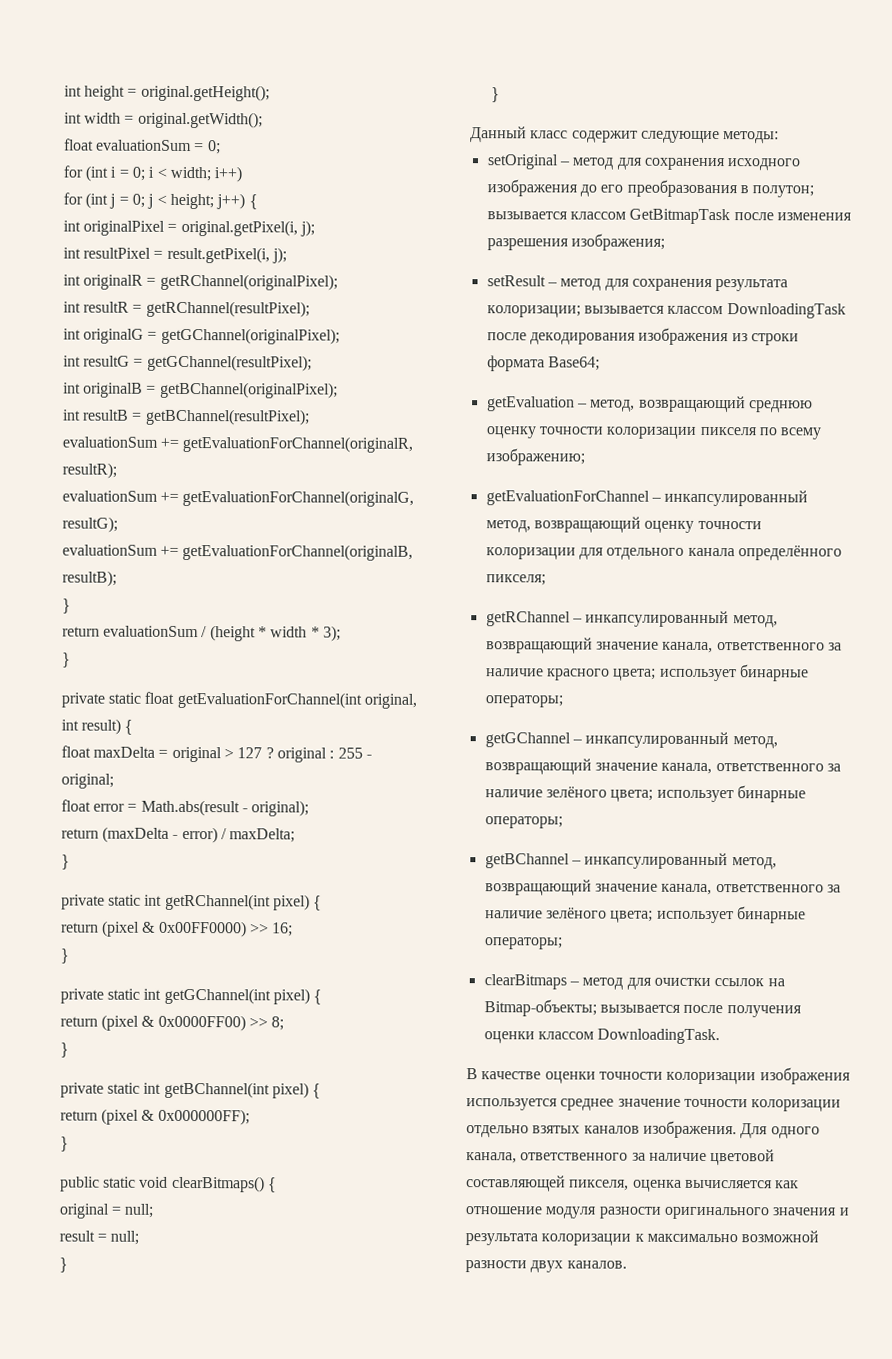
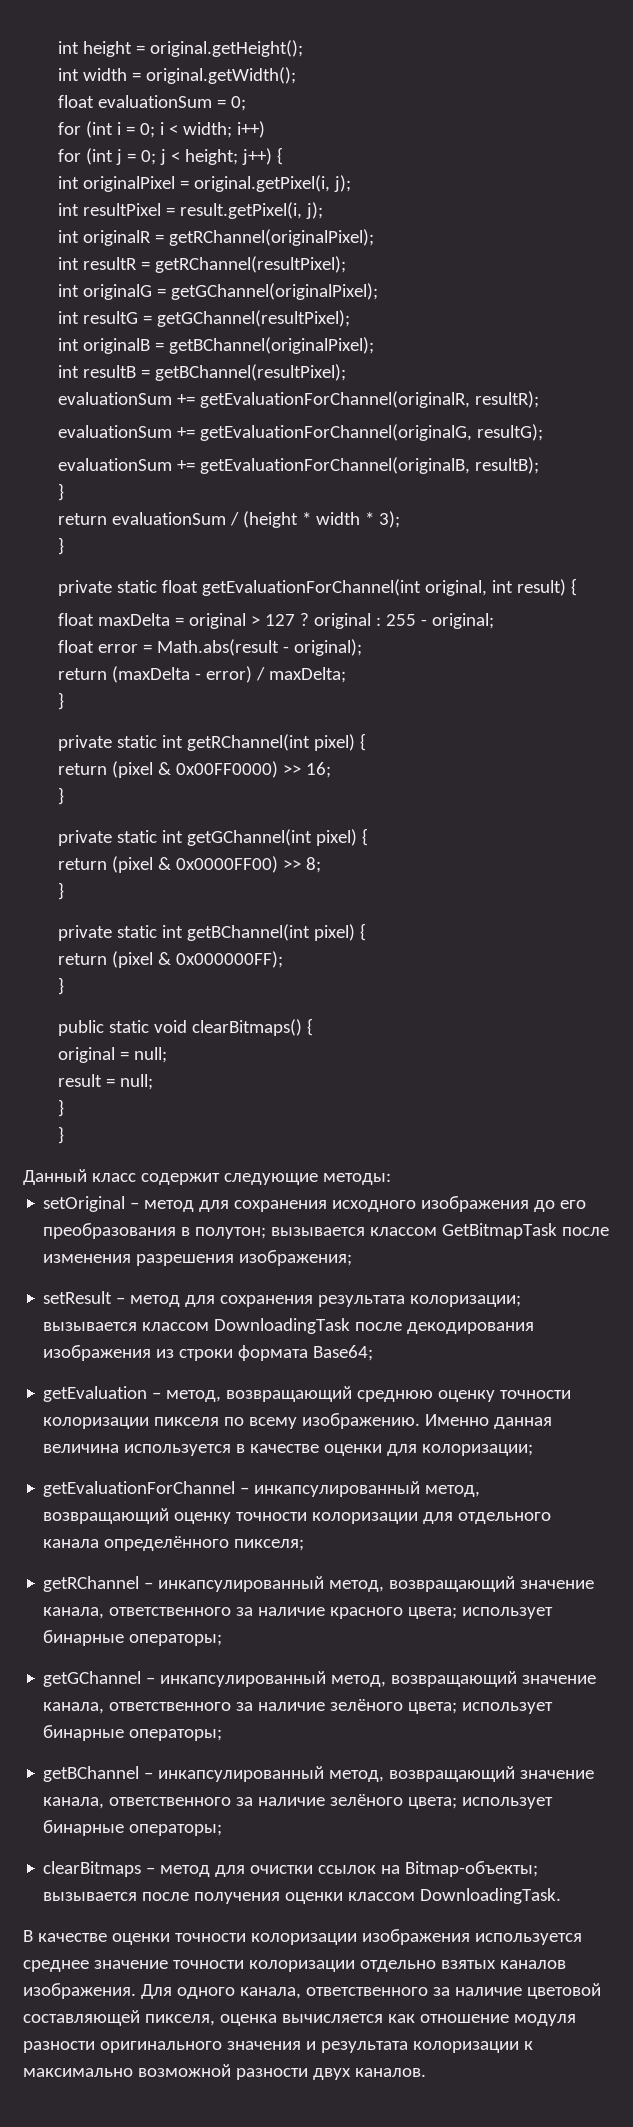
[485,448,585,466] изображению; -> [302,1413,553,1429] [43,1444,534,1456] изображению. Именно данная величина используется в качестве оценки для колоризации;

